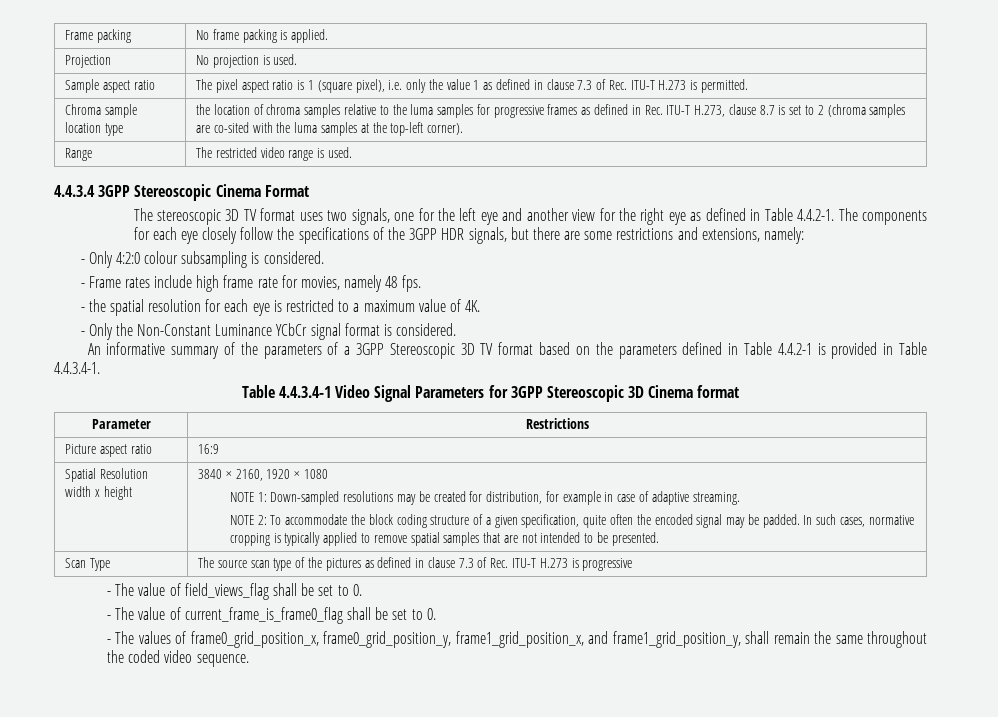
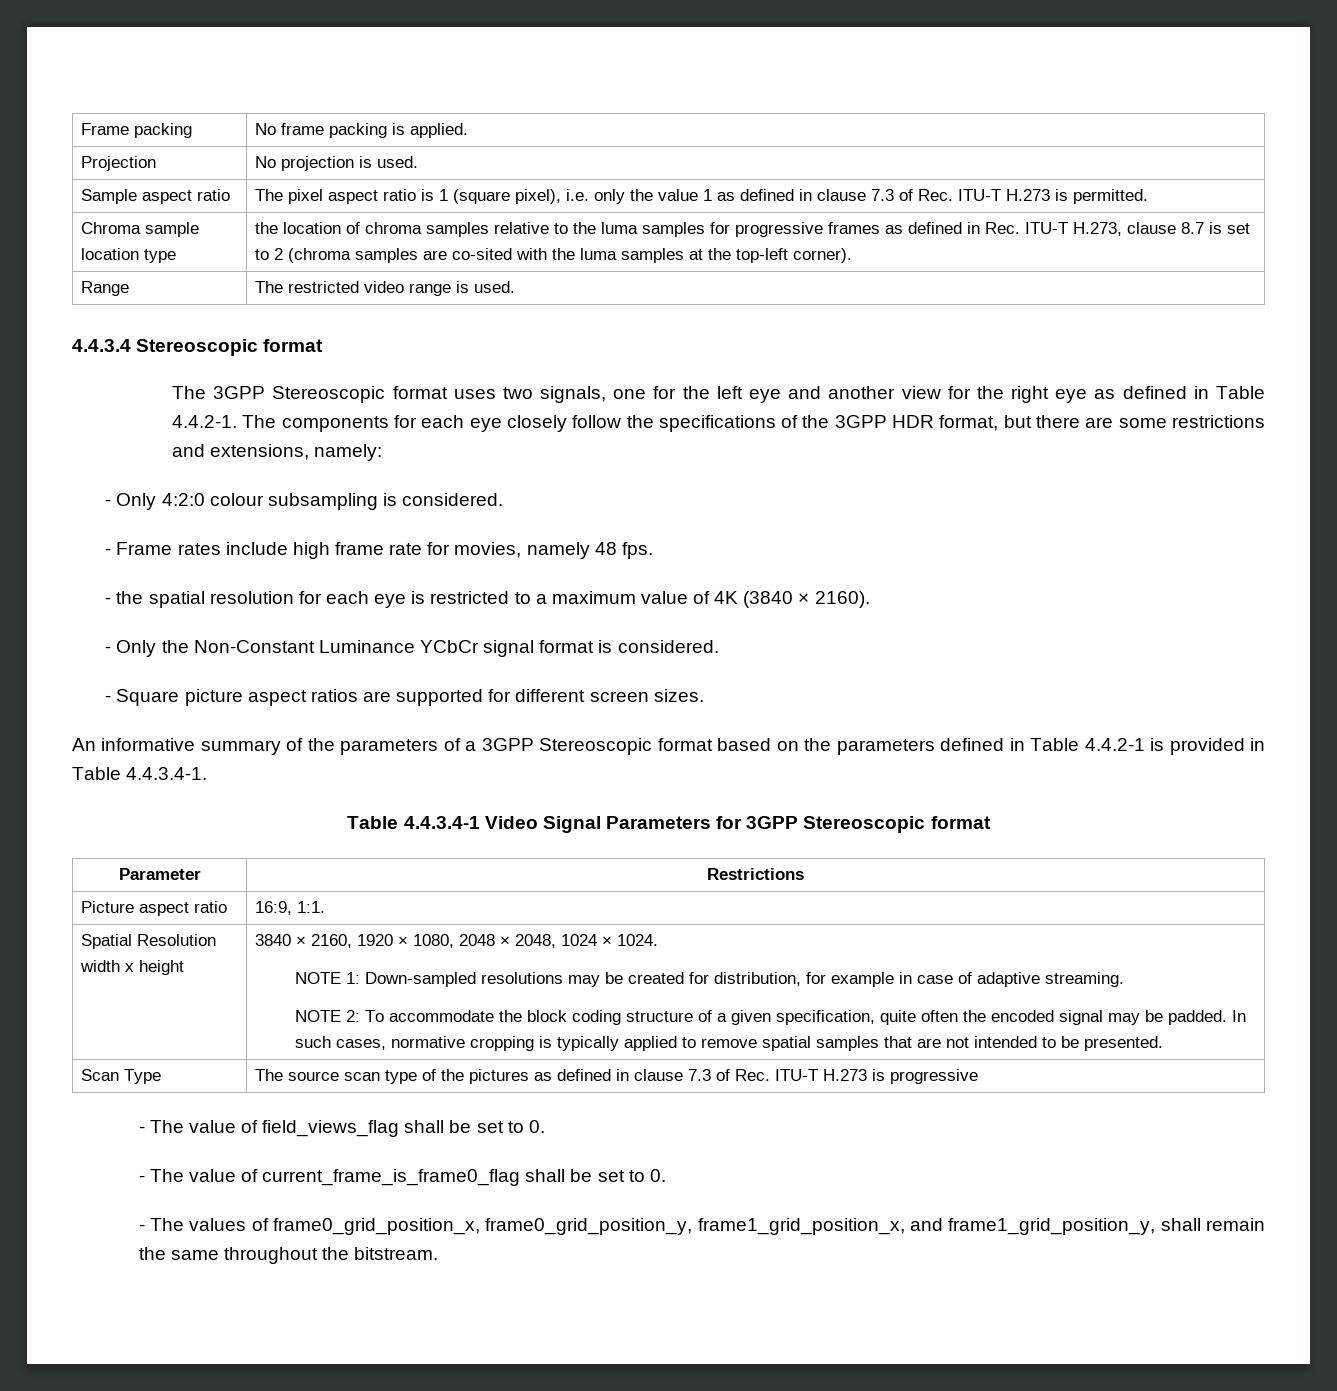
[98,184,309,201] [133,208,257,225] 3GPP Stereoscopic Cinema Format // The stereoscopic 3D TV -> [136,339,324,356] [172,386,386,403] Stereoscopic format // The 3GPP Stereoscopic
[468,227,507,244] signals, -> [939,415,999,431] format,
[465,300,481,312] 4K. -> [714,591,870,608] 4K (3840 × 2160).
(457, 329) none -> [105,689,704,706] // - Square picture aspect ratios are supported for different screen sizes.
[460,343,494,355] 3D TV -> (653, 746) none
[628,385,694,398] 3D Cinema -> (926, 824) none
[198,444,220,454] 16:9 -> [254,901,325,915] 16:9, 1:1.
[303,469,328,479] 1080 -> [412,934,658,948] 1080, 2048 × 2048, 1024 × 1024.
[128,650,249,667] coded video sequence. -> [354,1247,439,1260] bitstream.

